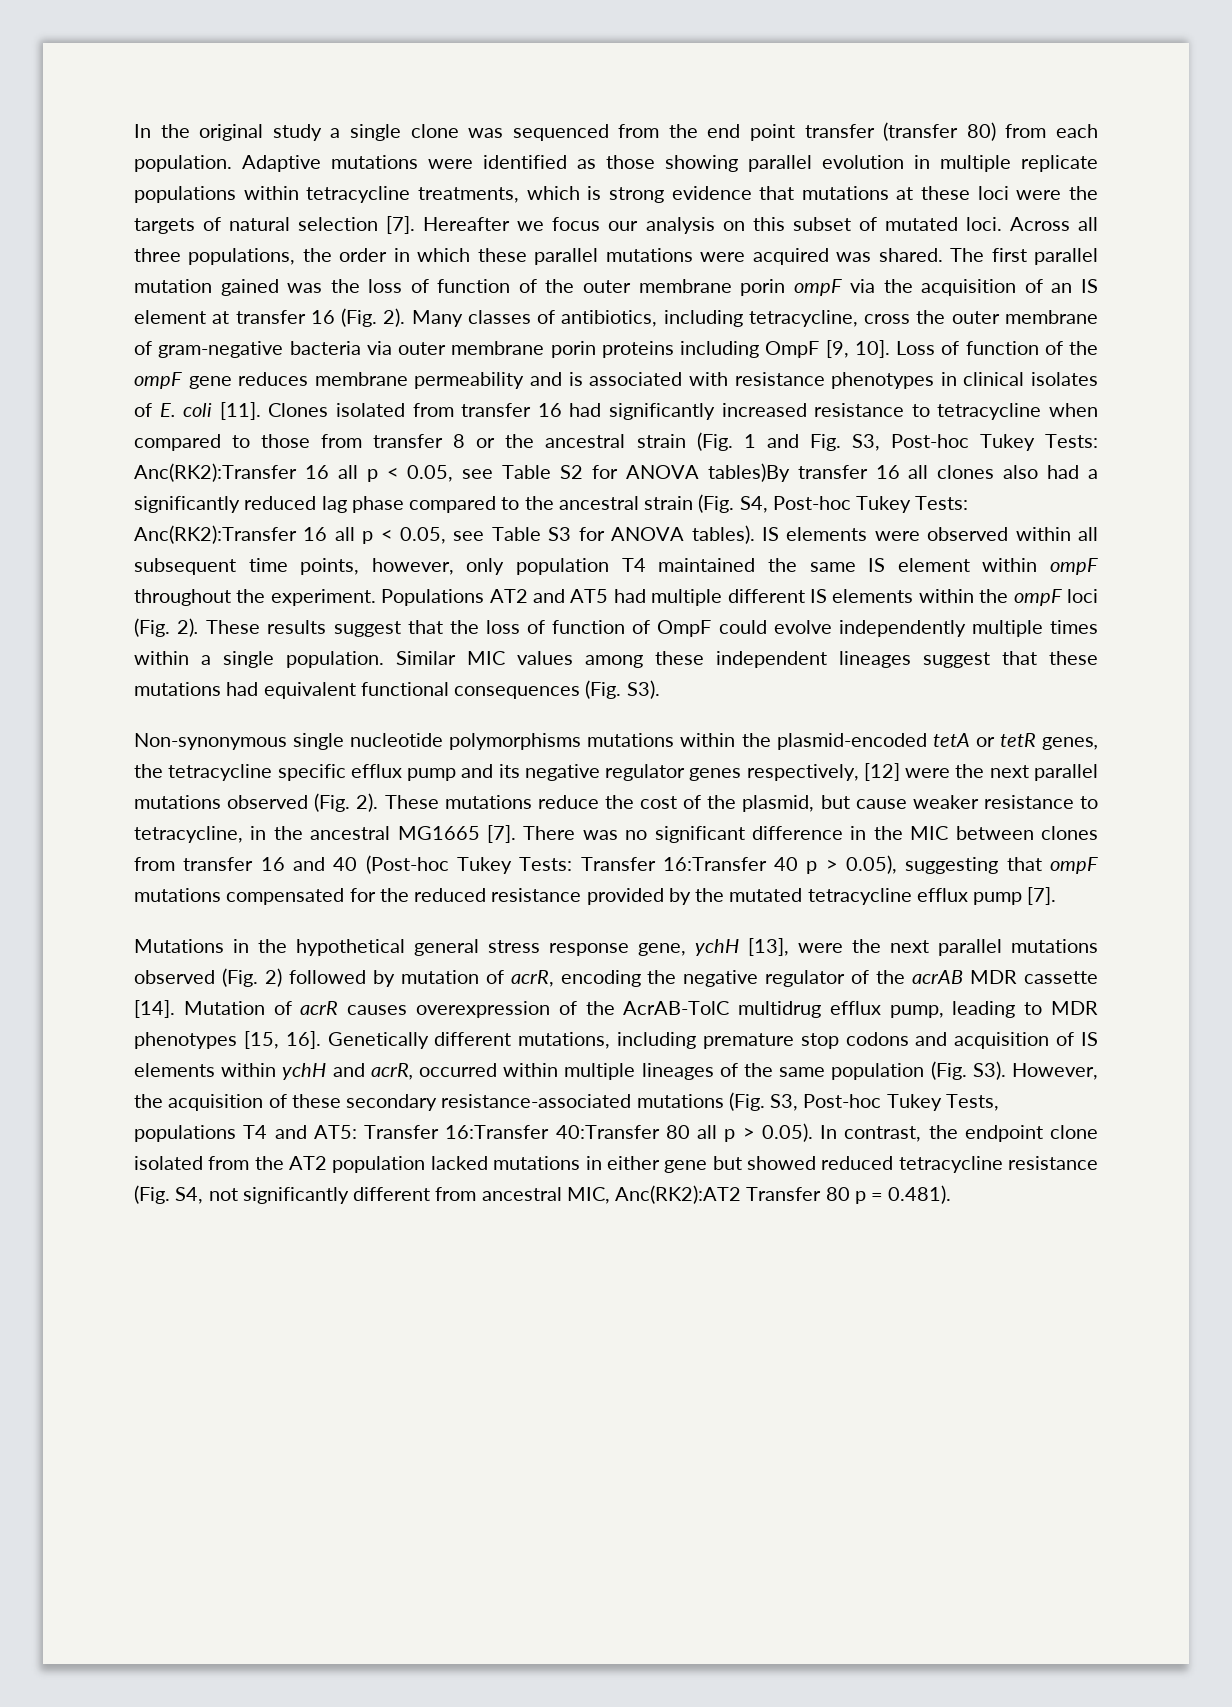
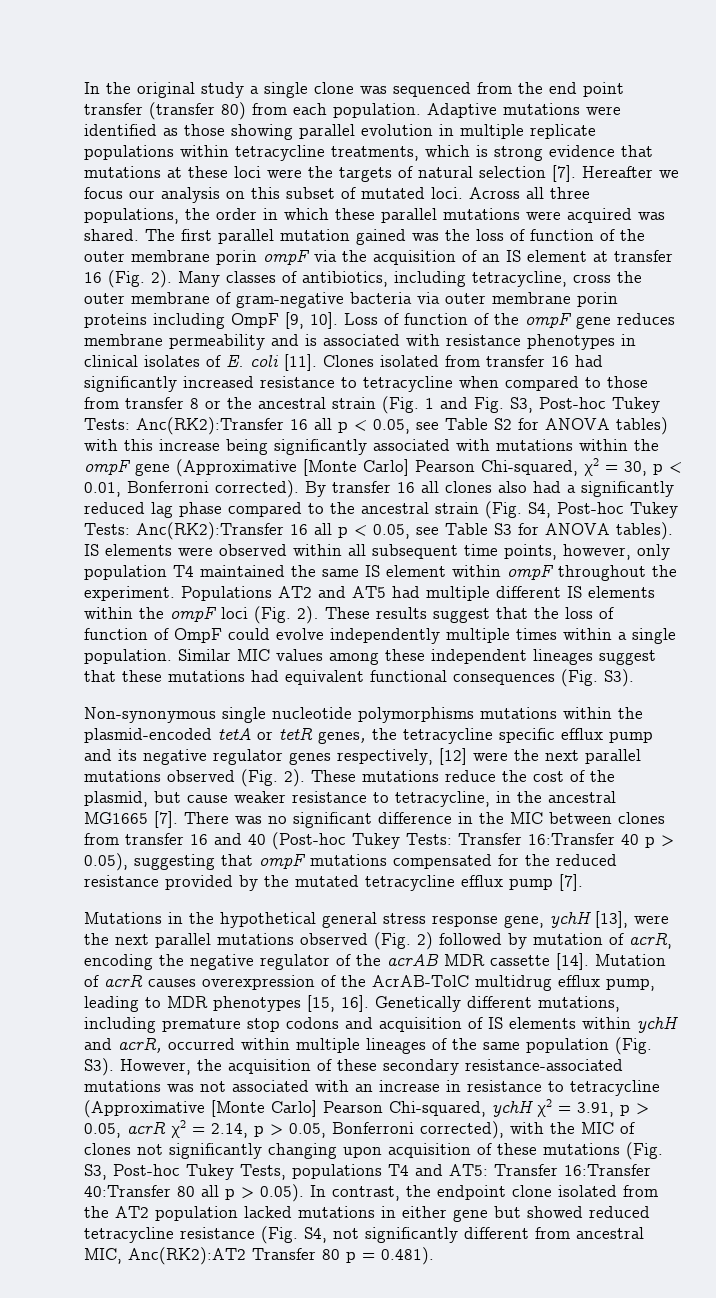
[707,463,790,482] tables)By -> [616,417,668,435] [84,439,659,455] [84,458,682,477] [84,480,326,498] tables) with this increase being significantly associated with mutations within the ompF gene (Approximative [Monte Carlo] Pearson Chi-squared, χ2 = 30, p < 0.01, Bonferroni corrected). By
(724, 1101) none -> [167,1080,660,1096] [84,1099,649,1118] [84,1120,635,1139] [84,1143,620,1159] was not associated with an increase in resistance to tetracycline (Approximative [Monte Carlo] Pearson Chi-squared, ychH χ2 = 3.91, p > 0.05, acrR χ2 = 2.14, p > 0.05, Bonferroni corrected), with the MIC of clones not significantly changing upon acquisition of these mutations

